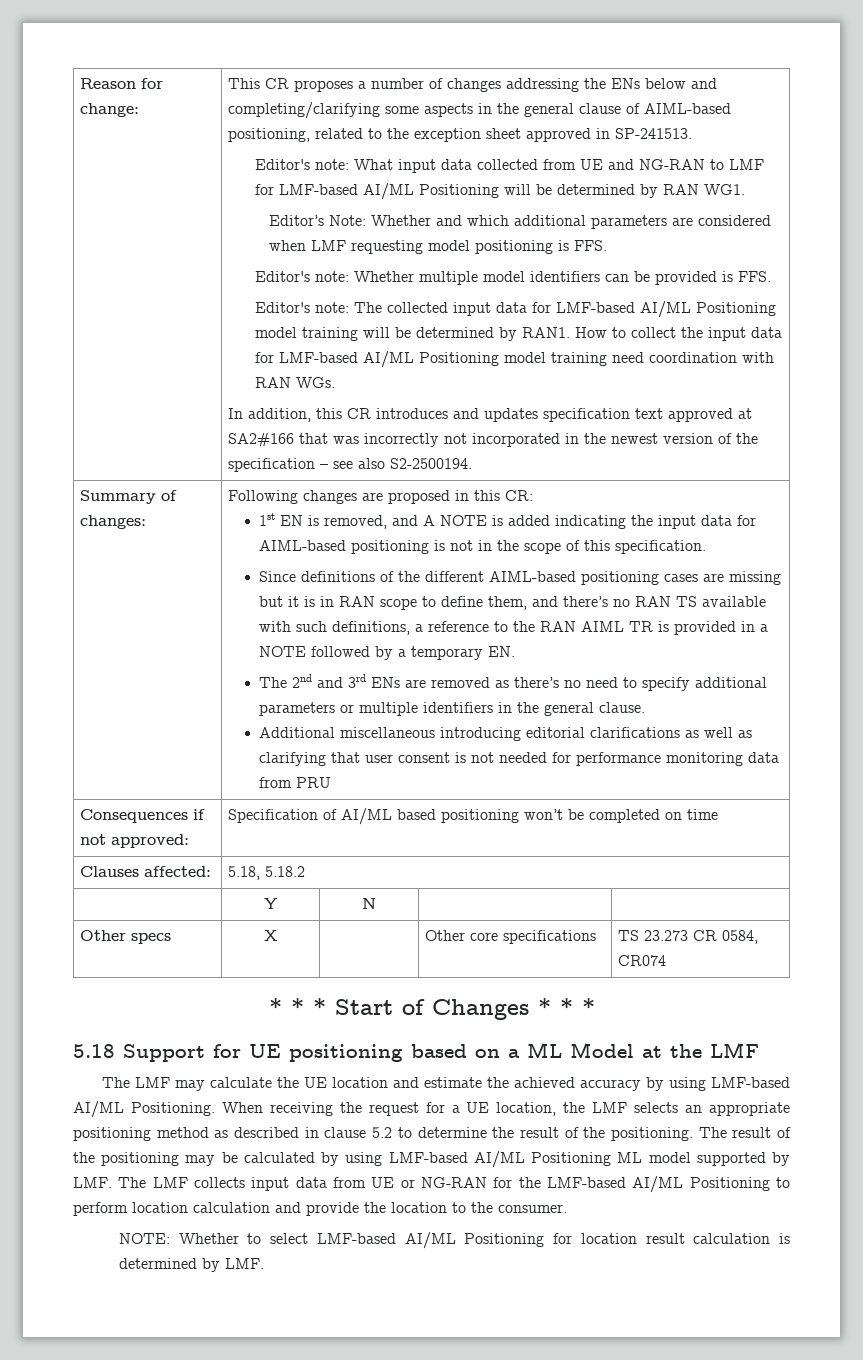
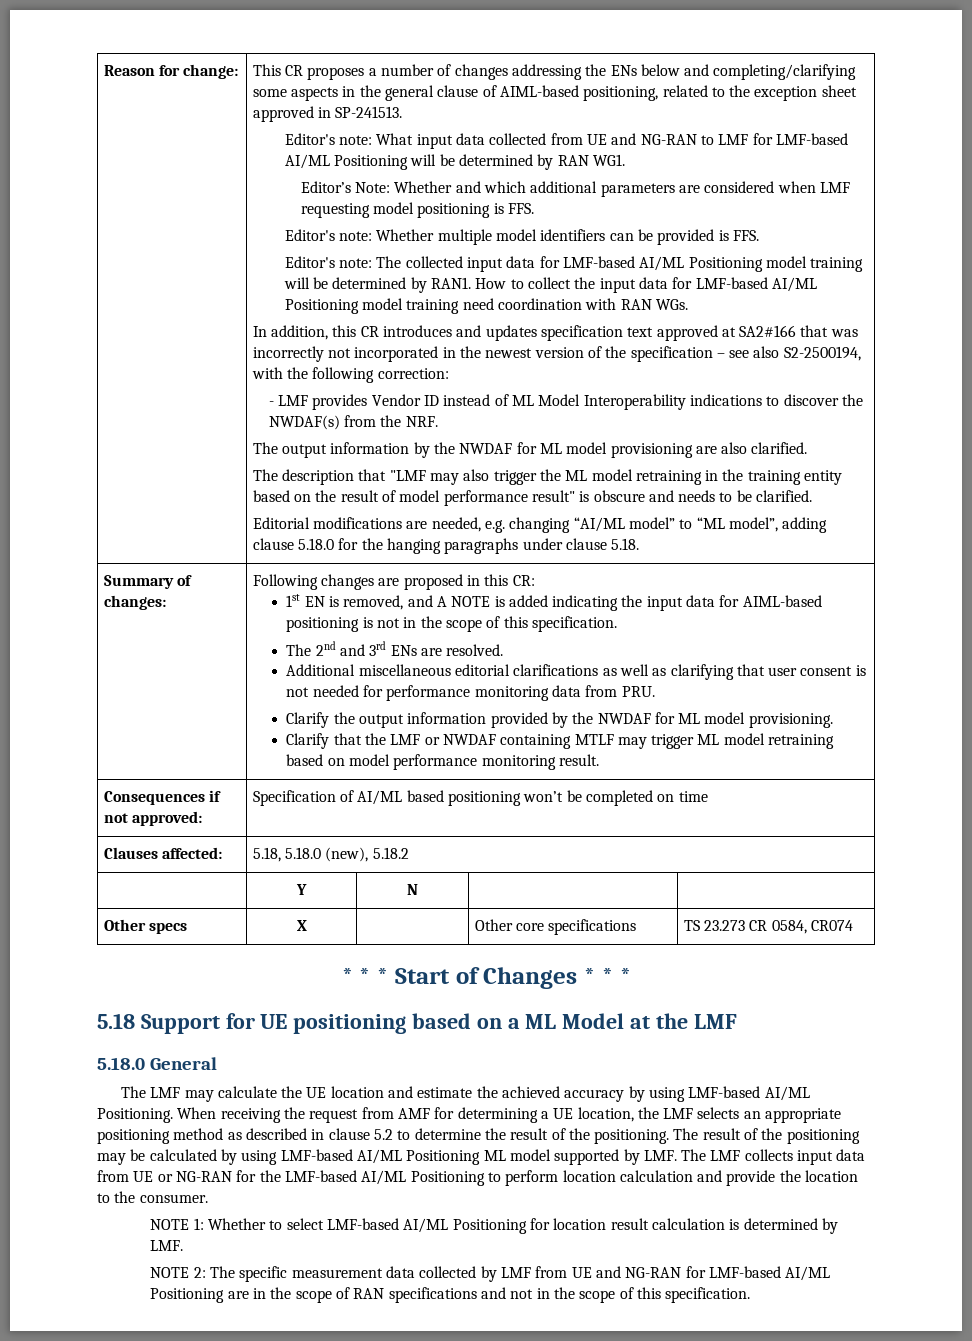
[389,458,472,469] S2-2500194. -> [783,346,861,361] [251,367,449,383] [268,394,863,410] [268,415,438,430] [252,442,808,458] [252,469,843,485] [252,490,813,506] [252,517,828,533] [252,538,640,554] S2-2500194, with the following correction: // - LMF provides Vendor ID instead of ML Model Interoperability indications to discover the NWDAF(s) from the NRF. // The output information by the NWDAF for ML model provisioning are also clarified. // The description that "LMF may also trigger the ML model retraining in the training entity based on the result of model performance result" is obscure and needs to be clarified. // Editorial modifications are needed, e.g. changing “AI/ML model” to “ML model”, adding clause 5.18.0 for the hanging paragraphs under clause 5.18.
[259,571,782,585] [259,596,767,610] [259,621,769,635] [259,646,516,660] // Since definitions of the different AIML-based positioning cases are missing but it is in RAN scope to define them, and there’s no RAN TS available with such definitions, a reference to the RAN AIML TR is provided in a NOTE followed by a temporary EN. -> (617, 624) none
[431,677,768,691] [259,702,646,716] removed as there’s no need to specify additional parameters or multiple identifiers in the general clause. -> [446,644,504,656] resolved.
[440,727,522,741] introducing -> (451, 670) none
[296,777,332,788] PRU -> [621,686,655,697] [286,712,833,728] [286,733,835,749] [286,754,599,770] PRU. // Clarify the output information provided by the NWDAF for ML model provisioning. // Clarify that the LMF or NWDAF containing MTLF may trigger ML model retraining based on model performance monitoring result.
(260, 873) none -> [284,847,369,862] 5.18.0 (new),
(759, 1050) none -> [97,1057,217,1070] // 5.18.0 General
[425,1102,445,1113] for -> [361,1107,538,1123] from AMF for determining
[118,1233,170,1244] NOTE: -> [150,1218,204,1230] NOTE 1:
(264, 1263) none -> [150,1266,831,1282] [150,1287,751,1303] // NOTE 2: The specific measurement data collected by LMF from UE and NG-RAN for LMF-based AI/ML Positioning are in the scope of RAN specifications and not in the scope of this specification.

